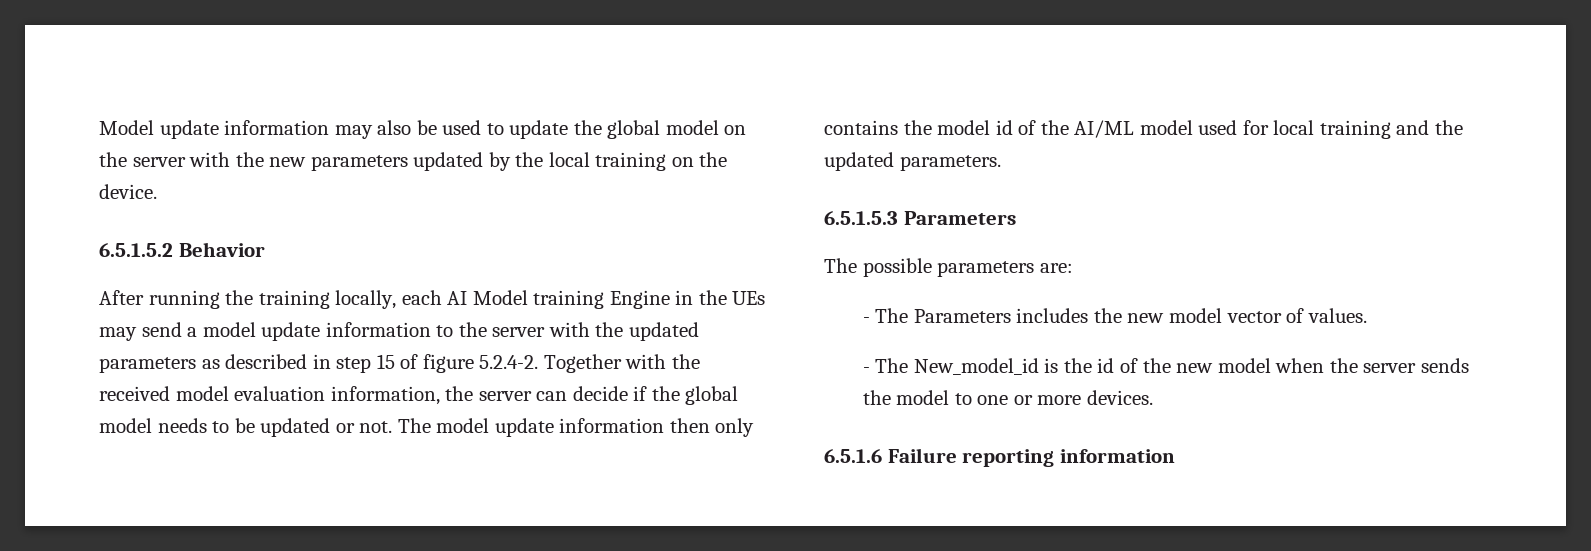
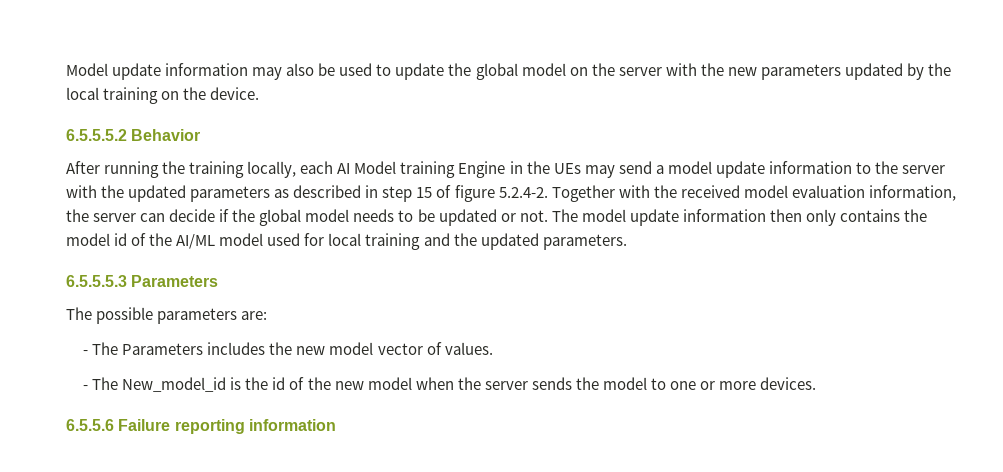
[99,243,173,257] 6.5.1.5.2 -> [66,129,127,141] 6.5.5.5.2
[824,211,898,225] 6.5.1.5.3 -> [66,275,127,287] 6.5.5.5.3
[824,449,882,463] 6.5.1.6 -> [66,419,114,431] 6.5.5.6

